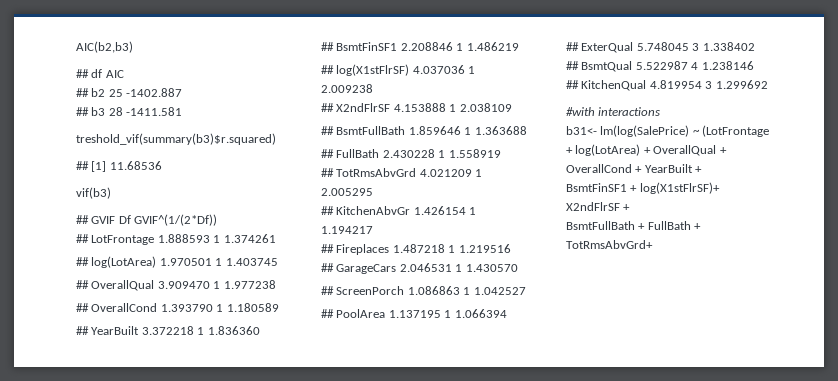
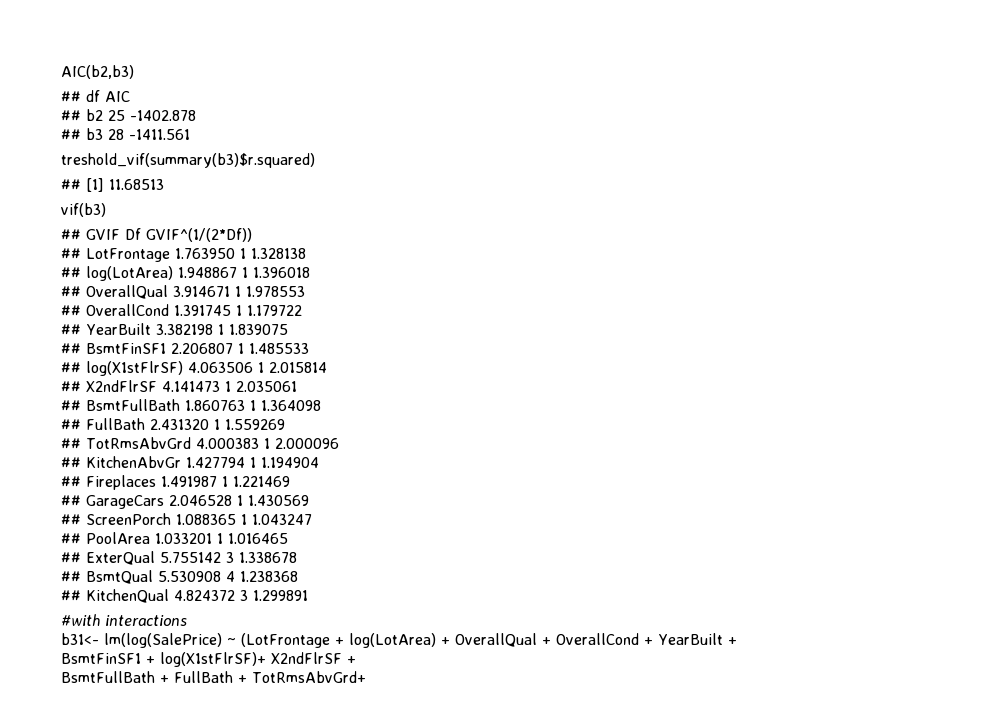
[126,88,183,97] -1402.887 -> [130,110,196,121] -1402.878
[126,107,183,116] -1411.581 -> [129,129,190,140] -1411.561
[109,161,162,170] 11.68536 -> [109,179,164,190] 11.68513
[157,234,276,243] 1.888593 1 1.374261 -> [175,248,306,259] 1.763950 1 1.328138
[159,258,278,266] 1.970501 1 1.403745 -> [178,267,310,278] 1.948867 1 1.396018
[157,280,276,289] 3.909470 1 1.977238 -> [173,286,305,297] 3.914671 1 1.978553
[160,303,279,312] 1.393790 1 1.180589 -> [174,305,302,316] 1.391745 1 1.179722
[141,326,260,335] 3.372218 1 1.836360 -> [155,324,288,335] 3.382198 1 1.839075
[400,42,519,51] 2.208846 1 1.486219 -> [171,343,309,354] 2.206807 1 1.485533
[412,65,476,74] [321,84,373,93] 4.037036 1 2.009238 -> [188,362,327,373] 4.063506 1 2.015814
[393,103,512,112] 4.153888 1 2.038109 -> [162,381,297,392] 4.141473 1 2.035061
[408,126,527,135] 1.859646 1 1.363688 -> [185,400,321,411] 1.860763 1 1.364098
[382,149,501,158] 2.430228 1 1.558919 -> [150,419,285,430] 2.431320 1 1.559269
[419,169,483,177] [321,188,373,196] 4.021209 1 2.005295 -> [195,438,339,449] 4.000383 1 2.000096
[413,206,477,215] [321,226,373,234] 1.426154 1 1.194217 -> [186,457,319,468] 1.427794 1 1.194904
[392,244,511,253] 1.487218 1 1.219516 -> [161,476,290,487] 1.491987 1 1.221469
[399,263,518,272] 2.046531 1 1.430570 -> [169,495,309,506] 2.046528 1 1.430569
[407,286,526,295] 1.086863 1 1.042527 -> [176,514,312,525] 1.088365 1 1.043247
[388,309,507,318] 1.137195 1 1.066394 -> [155,533,288,544] 1.033201 1 1.016465
[636,42,755,51] 5.748045 3 1.338402 -> [160,552,297,563] 5.755142 3 1.338678
[635,61,754,70] 5.522987 4 1.238146 -> [158,571,298,582] 5.530908 4 1.238368
[649,80,768,89] 4.819954 3 1.299692 -> [174,590,308,601] 4.824372 3 1.299891

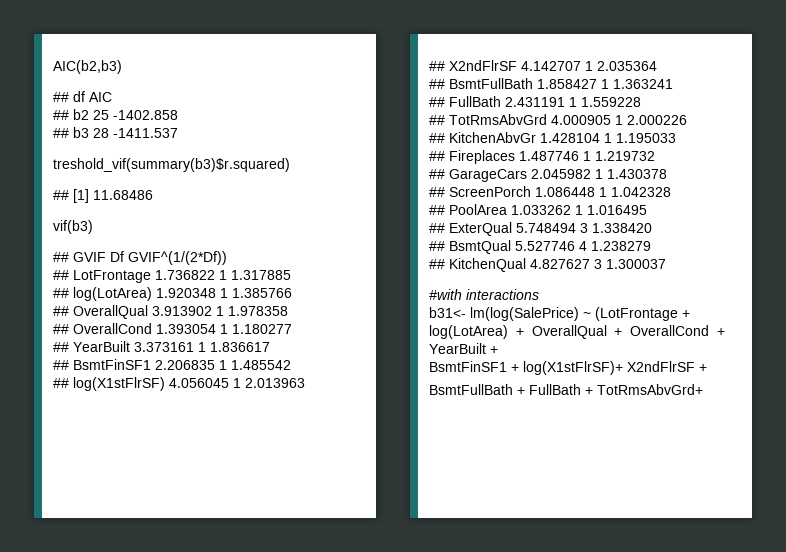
[130,110,196,121] -1402.878 -> [113,110,178,120] -1402.858
[129,129,190,140] -1411.561 -> [113,128,178,138] -1411.537
[109,179,164,190] 11.68513 -> [93,190,153,200] 11.68486
[175,248,306,259] 1.763950 1 1.328138 -> [155,270,291,280] 1.736822 1 1.317885
[178,267,310,278] 1.948867 1 1.396018 -> [156,288,292,298] 1.920348 1 1.385766
[173,286,305,297] 3.914671 1 1.978553 -> [152,306,288,316] 3.913902 1 1.978358
[174,305,302,316] 1.391745 1 1.179722 -> [156,324,292,334] 1.393054 1 1.180277
[155,324,288,335] 3.382198 1 1.839075 -> [134,342,270,352] 3.373161 1 1.836617
[171,343,309,354] 2.206807 1 1.485533 -> [155,360,291,370] 2.206835 1 1.485542
[188,362,327,373] 4.063506 1 2.015814 -> [169,378,305,388] 4.056045 1 2.013963
[162,381,297,392] 4.141473 1 2.035061 -> [521,61,657,71] 4.142707 1 2.035364
[185,400,321,411] 1.860763 1 1.364098 -> [537,79,673,89] 1.858427 1 1.363241
[150,419,285,430] 2.431320 1 1.559269 -> [505,97,641,107] 2.431191 1 1.559228
[195,438,339,449] 4.000383 1 2.000096 -> [551,115,687,125] 4.000905 1 2.000226
[186,457,319,468] 1.427794 1 1.194904 -> [540,133,676,143] 1.428104 1 1.195033
[161,476,290,487] 1.491987 1 1.221469 -> [519,151,655,161] 1.487746 1 1.219732
[169,495,309,506] 2.046528 1 1.430569 -> [531,169,667,179] 2.045982 1 1.430378
[176,514,312,525] 1.088365 1 1.043247 -> [535,187,671,197] 1.086448 1 1.042328
[155,533,288,544] 1.033201 1 1.016465 -> [511,205,647,215] 1.033262 1 1.016495
[160,552,297,563] 5.755142 3 1.338678 -> [516,223,652,233] 5.748494 3 1.338420
[158,571,298,582] 5.530908 4 1.238368 -> [515,241,651,251] 5.527746 4 1.238279
[174,590,308,601] 4.824372 3 1.299891 -> [530,259,666,269] 4.827627 3 1.300037

